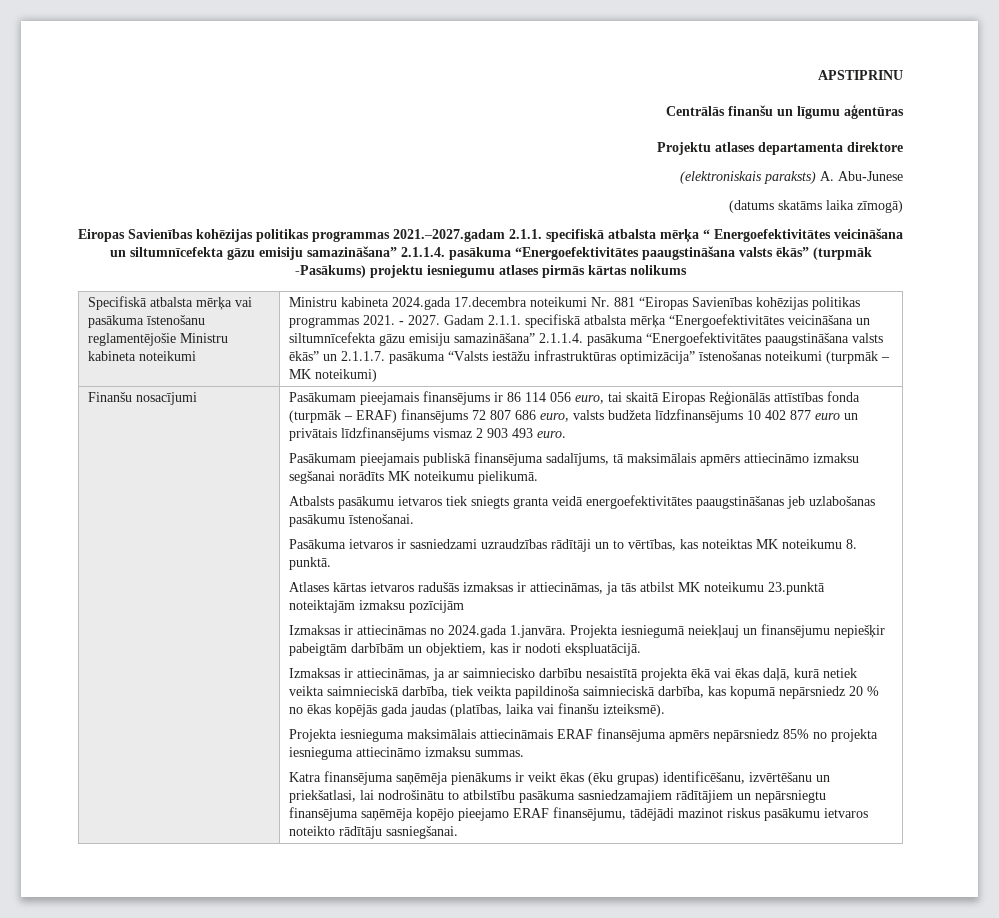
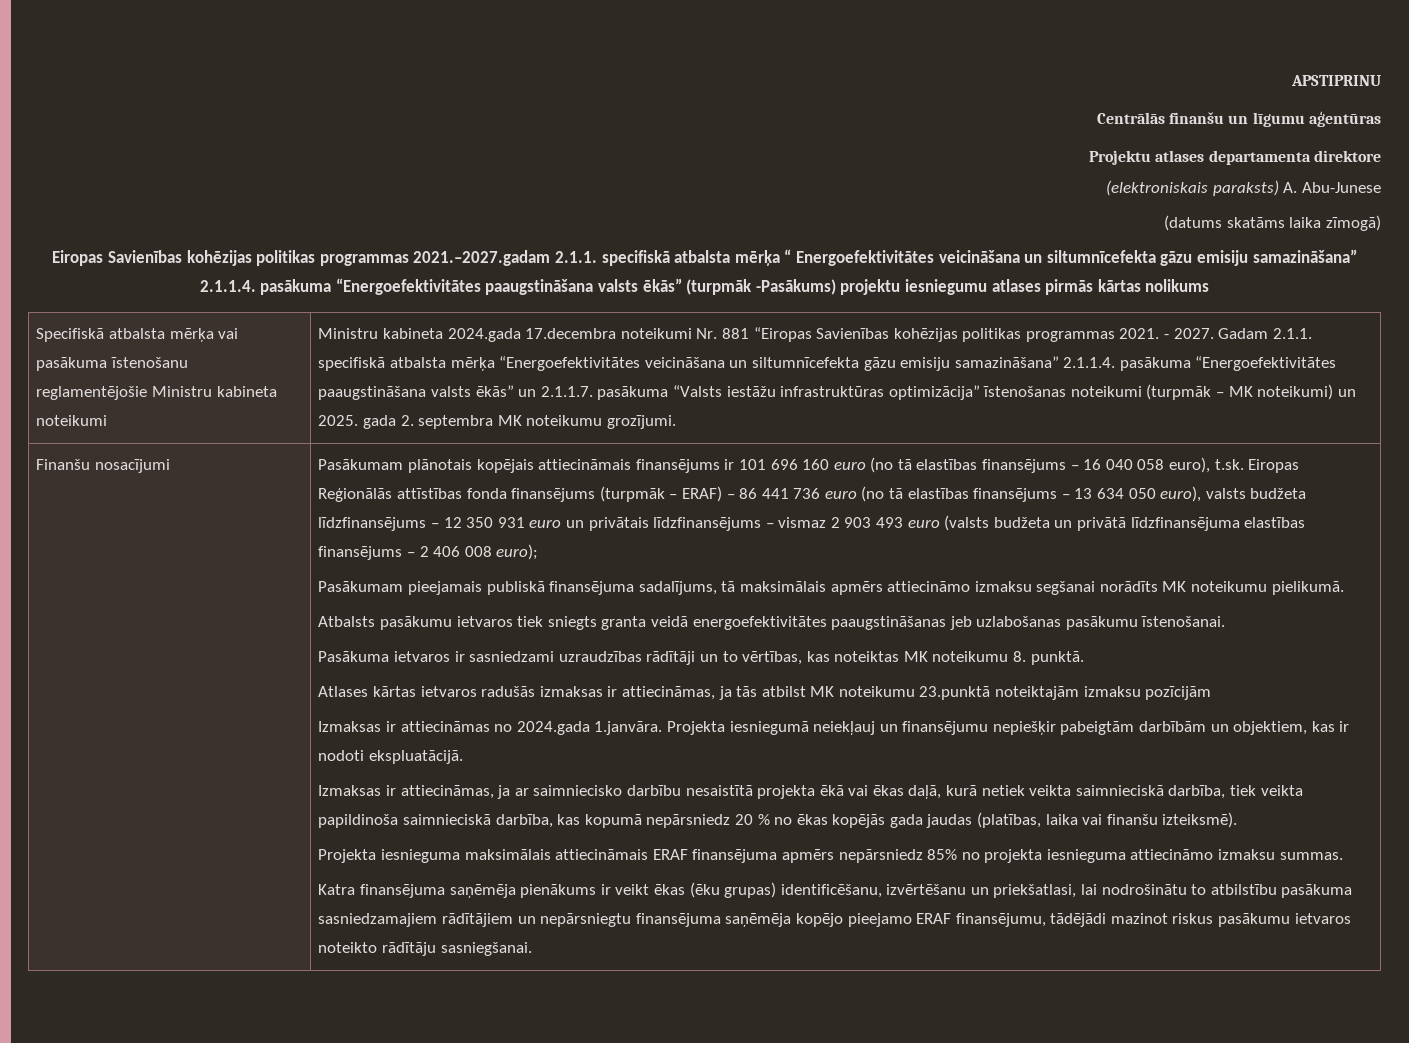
[88,392,198,405] [289,391,660,405] // Finanšu nosacījumi | Pasākumam pieejamais finansējums ir 86 114 056 euro, tai skaitā -> [1337,389,1356,397] [318,415,676,429] [36,459,170,473] [318,457,1244,473] un 2025. gada 2. septembra MK noteikumu grozījumi. // Finanšu nosacījumi | Pasākumam plānotais kopējais attiecināmais finansējums ir 101 696 160 euro (no tā elastības finansējums – 16 040 058 euro), t.sk.
(861, 396) none -> [511,488,596,502] finansējums
[401,409,812,423] finansējums 72 807 686 euro, valsts budžeta līdzfinansējums 10 402 877 -> [726,486,1307,502] [318,517,525,531] – 86 441 736 euro (no tā elastības finansējums – 13 634 050 euro), valsts budžeta līdzfinansējums – 12 350 931
(430, 434) none -> [765,523,774,528] –
[537,431,567,438] euro. -> [907,515,1306,531] [318,544,539,560] euro (valsts budžeta un privātā līdzfinansējuma elastības finansējums – 2 406 008 euro);

